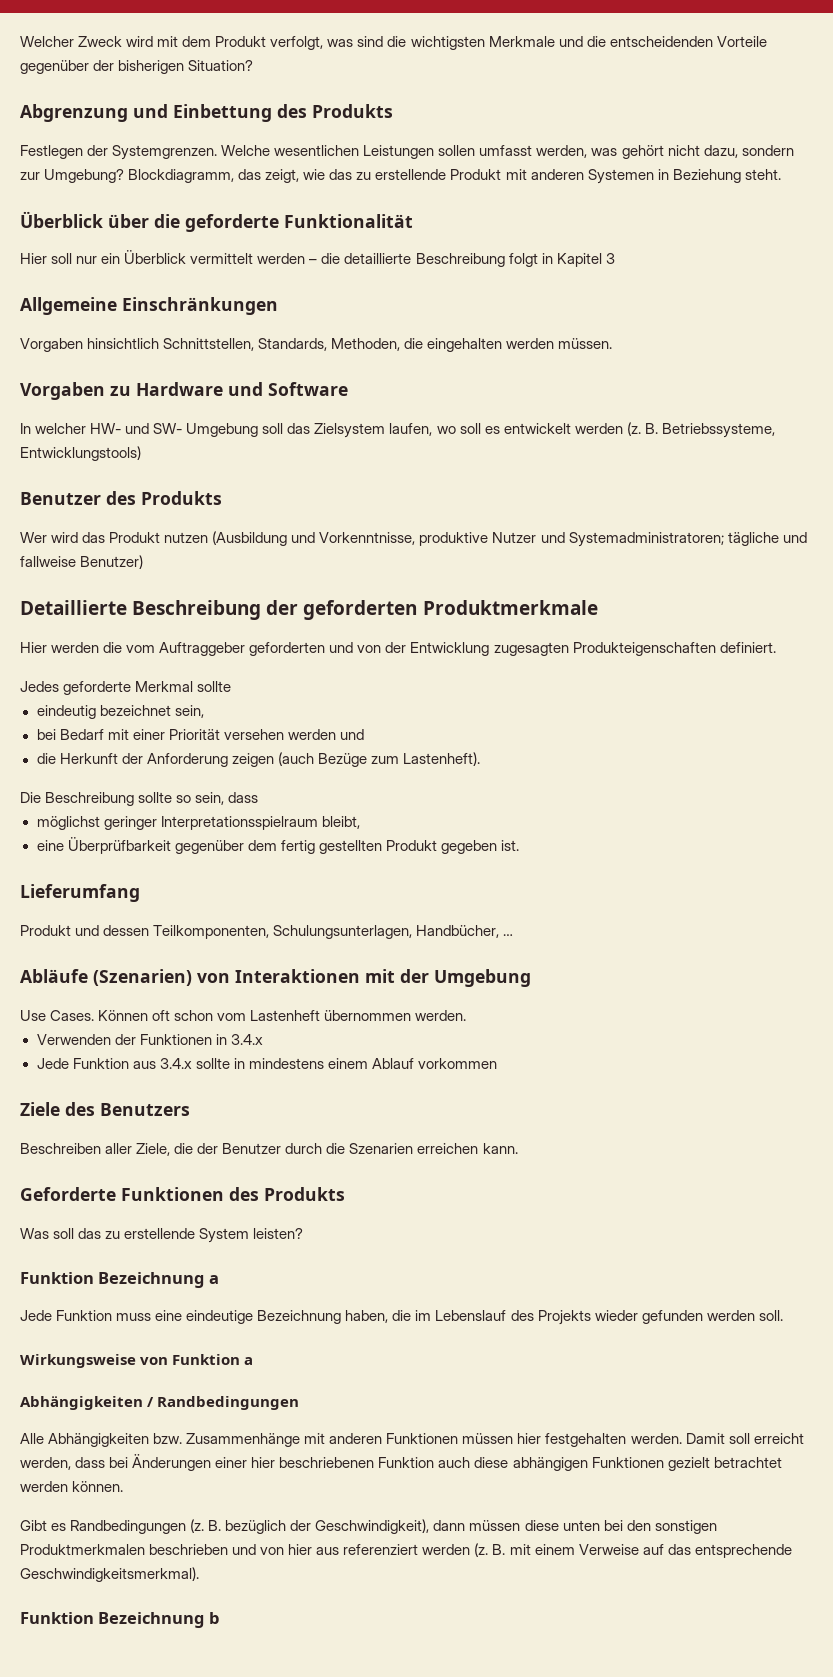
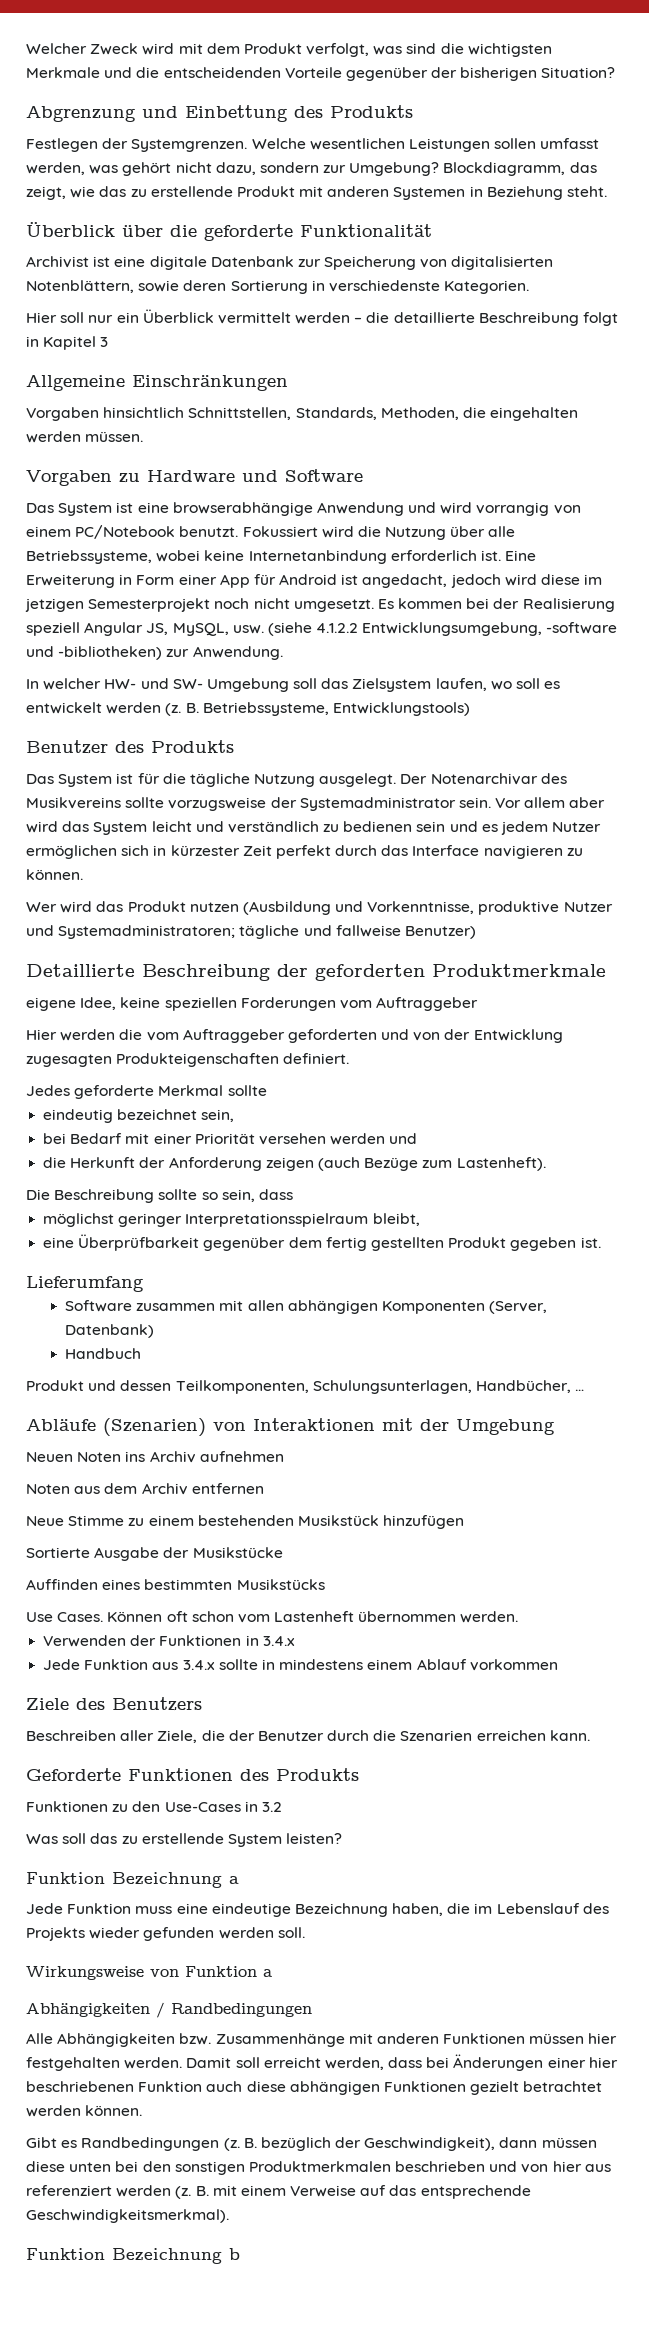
(413, 221) none -> [26,256,554,270] [26,280,530,294] // Archivist ist eine digitale Datenbank zur Speicherung von digitalisierten Notenblättern, sowie deren Sortierung in verschiedenste Kategorien.
(348, 389) none -> [26,502,581,516] [26,525,516,540] [26,550,537,564] [26,574,603,588] [25,598,615,612] [26,622,618,636] [26,646,283,660] // Das System ist eine browserabhängige Anwendung und wird vorrangig von einem PC/Notebook benutzt. Fokussiert wird die Nutzung über alle Betriebssysteme, wobei keine Internetanbindung erforderlich ist. Eine Erweiterung in Form einer App für Android ist angedacht, jedoch wird diese im jetzigen Semesterprojekt noch nicht umgesetzt. Es kommen bei der Realisierung speziell Angular JS, MySQL, usw. (siehe 4.1.2.2 Entwicklungsumgebung, -software und -bibliotheken) zur Anwendung.
(222, 498) none -> [26,773,567,787] [26,797,606,811] [26,821,602,835] [26,845,583,859] [26,869,83,880] // Das System ist für die tägliche Nutzung ausgelegt. Der Notenarchivar des Musikvereins sollte vorzugsweise der Systemadministrator sein. Vor allem aber wird das System leicht und verständlich zu bedienen sein und es jedem Nutzer ermöglichen sich in kürzester Zeit perfekt durch das Interface navigieren zu können.
(598, 607) none -> [26,997,479,1011] // eigene Idee, keine speziellen Forderungen vom Auftraggeber
(140, 893) none -> [65,1300,548,1314] [65,1324,155,1338] [65,1348,142,1359] // Software zusammen mit allen abhängigen Komponenten (Server, Datenbank) // Handbuch
(531, 978) none -> [26,1451,284,1463] [26,1483,264,1495] [26,1515,465,1529] [26,1547,283,1561] [26,1579,325,1590] // Neuen Noten ins Archiv aufnehmen // Noten aus dem Archiv entfernen // Neue Stimme zu einem bestehenden Musikstück hinzufügen // Sortierte Ausgabe der Musikstücke // Auffinden eines bestimmten Musikstücks
(345, 1194) none -> [26,1801,282,1812] // Funktionen zu den Use-Cases in 3.2

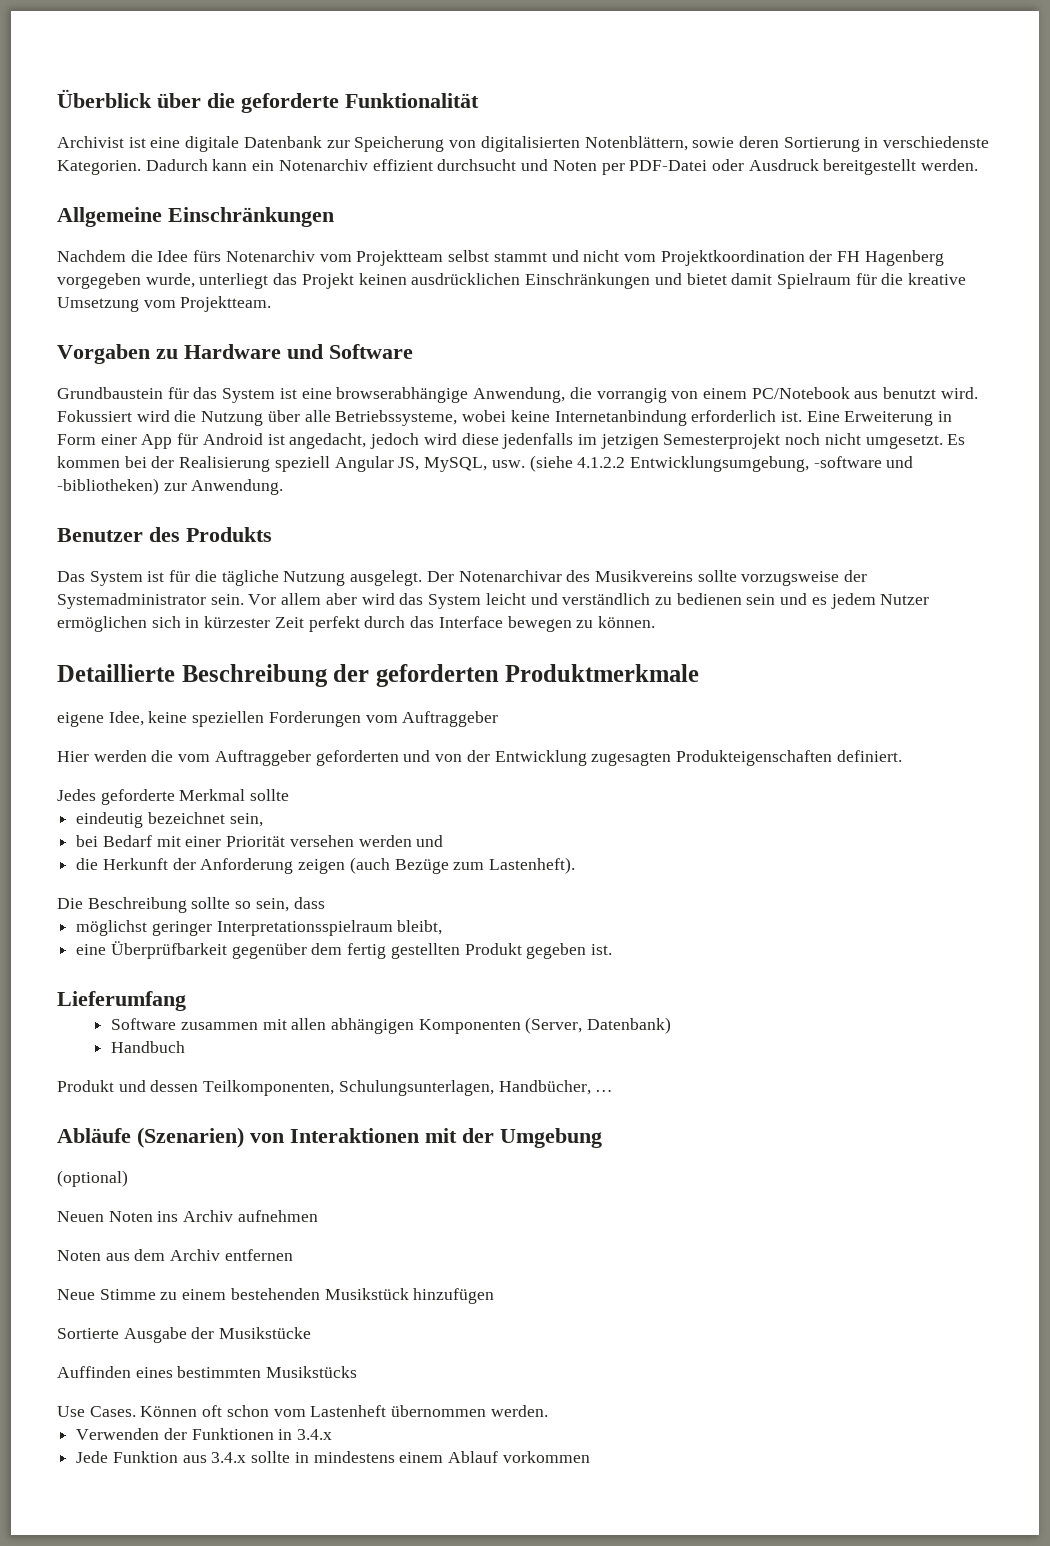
[26,43,552,57] [26,67,616,81] [26,105,413,122] [26,138,600,152] [26,162,597,176] [26,186,608,200] Welcher Zweck wird mit dem Produkt verfolgt, was sind die wichtigsten Merkmale und die entscheidenden Vorteile gegenüber der bisherigen Situation? // Abgrenzung und Einbettung des Produkts // Festlegen der Systemgrenzen. Welche wesentlichen Leistungen sollen umfasst werden, was gehört nicht dazu, sondern zur Umgebung? Blockdiagramm, das zeigt, wie das zu erstellende Produkt mit anderen Systemen in Beziehung steht. // -> (57, 98) none
[26,309,619,326] [26,336,109,350] [26,375,288,391] [26,407,579,421] [26,431,144,443] // Hier soll nur ein Überblick vermittelt werden – die detaillierte Beschreibung folgt in Kapitel 3 // Allgemeine Einschränkungen // Vorgaben hinsichtlich Schnittstellen, Standards, Methoden, die eingehalten werden müssen. -> [145,159,979,175] [57,207,334,227] [57,250,944,266] [57,273,967,289] [57,296,272,312] Dadurch kann ein Notenarchiv effizient durchsucht und Noten per PDF-Datei oder Ausdruck bereitgestellt werden. // Allgemeine Einschränkungen // Nachdem die Idee fürs Notenarchiv vom Projektteam selbst stammt und nicht vom Projektkoordination der FH Hagenberg vorgegeben wurde, unterliegt das Projekt keinen ausdrücklichen Einschränkungen und bietet damit Spielraum für die kreative Umsetzung vom Projektteam.
[26,503,54,513] Das -> [57,387,218,399] Grundbaustein für das
[316,502,473,516] Anwendung und wird -> [473,387,592,403] Anwendung, die
[179,526,239,537] benutzt. -> [854,387,978,399] aus benutzt wird.
(581, 579) none -> [502,433,574,449] jedenfalls
[26,678,561,692] [26,702,470,716] // In welcher HW- und SW- Umgebung soll das Zielsystem laufen, wo soll es entwickelt werden (z. B. Betriebssysteme, Entwicklungstools) -> (284, 487) none
[483,845,563,859] navigieren -> [507,616,572,632] bewegen
[26,901,613,915] [26,925,476,939] // Wer wird das Produkt nutzen (Ausbildung und Vorkenntnisse, produktive Nutzer und Systemadministratoren; tägliche und fallweise Benutzer) -> (655, 622) none
(555, 1427) none -> [57,1170,128,1187] // (optional)
[26,1697,202,1712] [26,1730,590,1743] [26,1768,359,1781] [26,1801,282,1812] [26,1833,343,1847] [26,1872,239,1888] [26,1903,609,1917] [26,1927,305,1941] [26,1966,272,1980] [26,2002,312,2018] [26,2033,618,2047] [26,2054,618,2071] [26,2081,603,2095] [26,2105,143,2117] [26,2137,597,2151] [26,2161,611,2175] [26,2185,531,2199] [26,2209,229,2223] [26,2248,240,2264] // Ziele des Benutzers // Beschreiben aller Ziele, die der Benutzer durch die Szenarien erreichen kann. // Geforderte Funktionen des Produkts // Funktionen zu den Use-Cases in 3.2 // Was soll das zu erstellende System leisten? // Funktion Bezeichnung a // Jede Funktion muss eine eindeutige Bezeichnung haben, die im Lebenslauf des Projekts wieder gefunden werden soll. // Wirkungsweise von Funktion a // Abhängigkeiten / Randbedingungen // Alle Abhängigkeiten bzw. Zusammenhänge mit anderen Funktionen müssen hier festgehalten werden. Damit soll erreicht werden, dass bei Änderungen einer hier beschriebenen Funktion auch diese abhängigen Funktionen gezielt betrachtet werden können. // Gibt es Randbedingungen (z. B. bezüglich der Geschwindigkeit), dann müssen diese unten bei den sonstigen Produktmerkmalen beschrieben und von hier aus referenziert werden (z. B. mit einem Verweise auf das entsprechende Geschwindigkeitsmerkmal). // Funktion Bezeichnung b -> (590, 1457) none

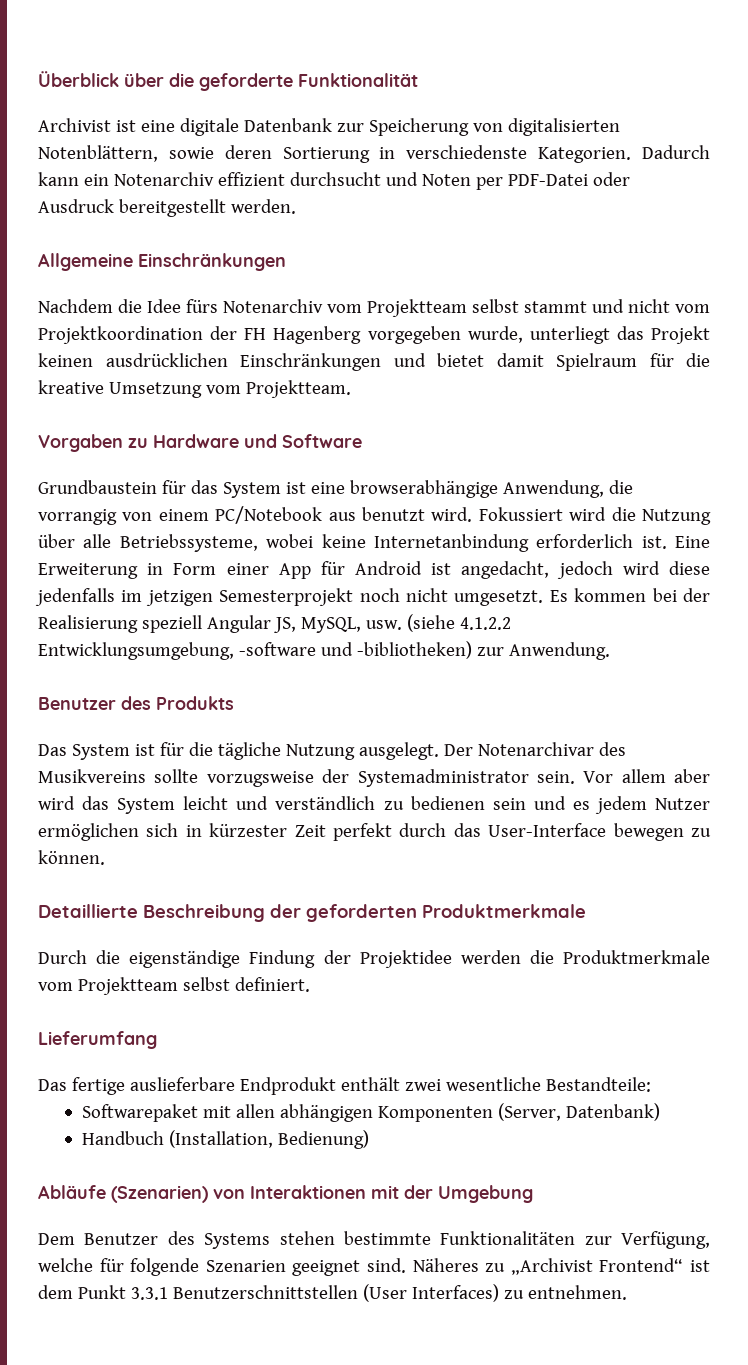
[438,616,503,628] Interface -> [488,823,607,837] User-Interface
[57,711,499,727] [57,750,902,766] [57,789,290,805] [76,812,263,828] [76,835,444,847] [76,857,576,874] [57,897,325,913] [76,920,443,936] [76,941,613,959] [57,991,186,1011] [111,1018,258,1030] eigene Idee, keine speziellen Forderungen vom Auftraggeber // Hier werden die vom Auftraggeber geforderten und von der Entwicklung zugesagten Produkteigenschaften definiert. // Jedes geforderte Merkmal sollte // eindeutig bezeichnet sein, // bei Bedarf mit einer Priorität versehen werden und // die Herkunft der Anforderung zeigen (auch Bezüge zum Lastenheft). // Die Beschreibung sollte so sein, dass // möglichst geringer Interpretationsspielraum bleibt, // eine Überprüfbarkeit gegenüber dem fertig gestellten Produkt gegeben ist. // Lieferumfang // Software zusammen -> [38,950,710,968] [38,977,310,995] [38,1031,157,1049] [38,1077,651,1095] [82,1104,199,1122] Durch die eigenständige Findung der Projektidee werden die Produktmerkmale vom Projektteam selbst definiert. // Lieferumfang // Das fertige auslieferbare Endprodukt enthält zwei wesentliche Bestandteile: // Softwarepaket
[57,1080,614,1096] // Produkt und dessen Teilkomponenten, Schulungsunterlagen, Handbücher, … -> [169,1130,370,1149] (Installation, Bedienung)
[57,1170,128,1187] [57,1210,318,1222] [57,1249,293,1261] [57,1288,495,1304] [57,1327,312,1343] [57,1366,358,1378] [57,1405,548,1417] [76,1428,333,1440] [76,1451,590,1463] (optional) // Neuen Noten ins Archiv aufnehmen // Noten aus dem Archiv entfernen // Neue Stimme zu einem bestehenden Musikstück hinzufügen // Sortierte Ausgabe der Musikstücke // Auffinden eines bestimmten Musikstücks // Use Cases. Können oft schon vom Lastenheft übernommen werden. // Verwenden der Funktionen in 3.4.x // Jede Funktion aus 3.4.x sollte in mindestens einem Ablauf vorkommen -> [38,1231,710,1249] [38,1258,711,1276] [38,1284,627,1302] Dem Benutzer des Systems stehen bestimmte Funktionalitäten zur Verfügung, welche für folgende Szenarien geeignet sind. Näheres zu „Archivist Frontend“ ist dem Punkt 3.3.1 Benutzerschnittstellen (User Interfaces) zu entnehmen.

